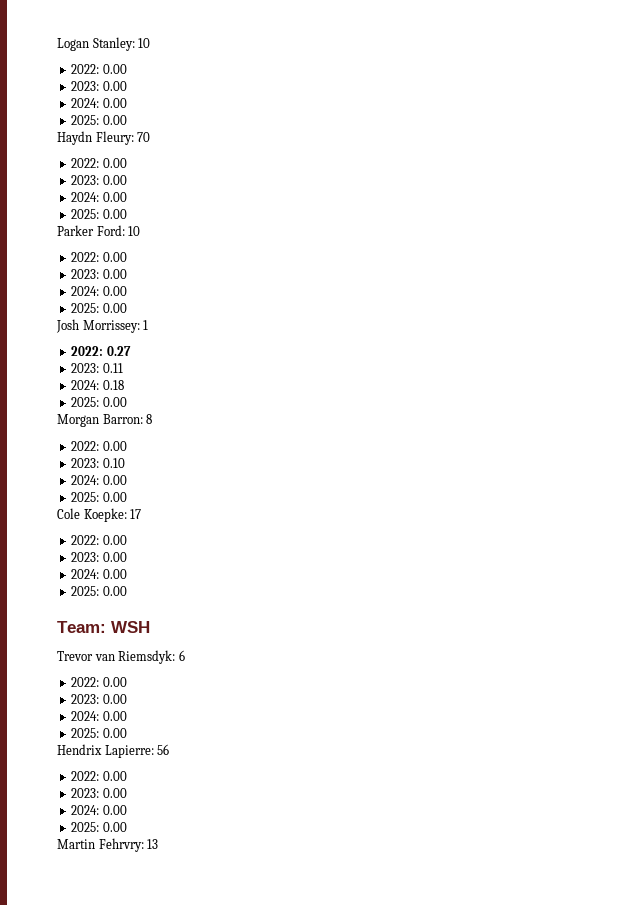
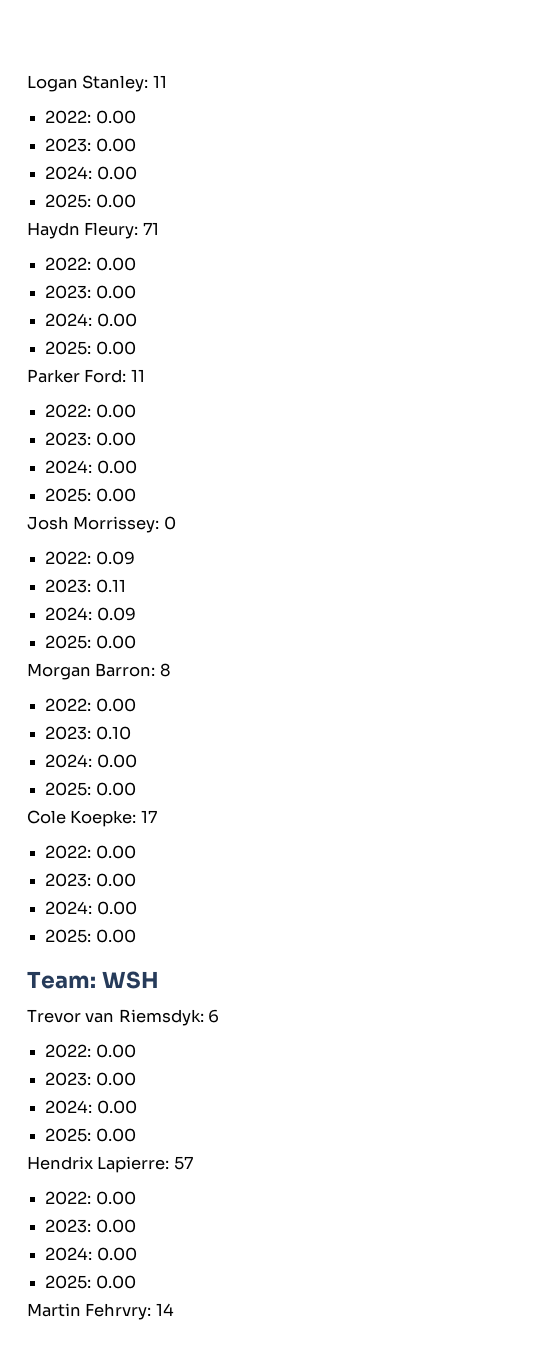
[138,38,151,48] 10 -> [152,75,167,88] 11
[137,132,151,142] 70 -> [142,222,159,235] 71
[128,226,141,236] 10 -> [130,369,145,382] 11
[143,320,149,330] [71,346,131,356] 1 // 2022: 0.27 -> [163,516,176,530] [45,551,135,565] 0 // 2022: 0.09
[102,380,124,390] 0.18 -> [96,607,136,621] 0.09
[157,744,170,755] 56 -> [173,1156,193,1170] 57
[147,839,159,849] 13 -> [155,1303,174,1316] 14

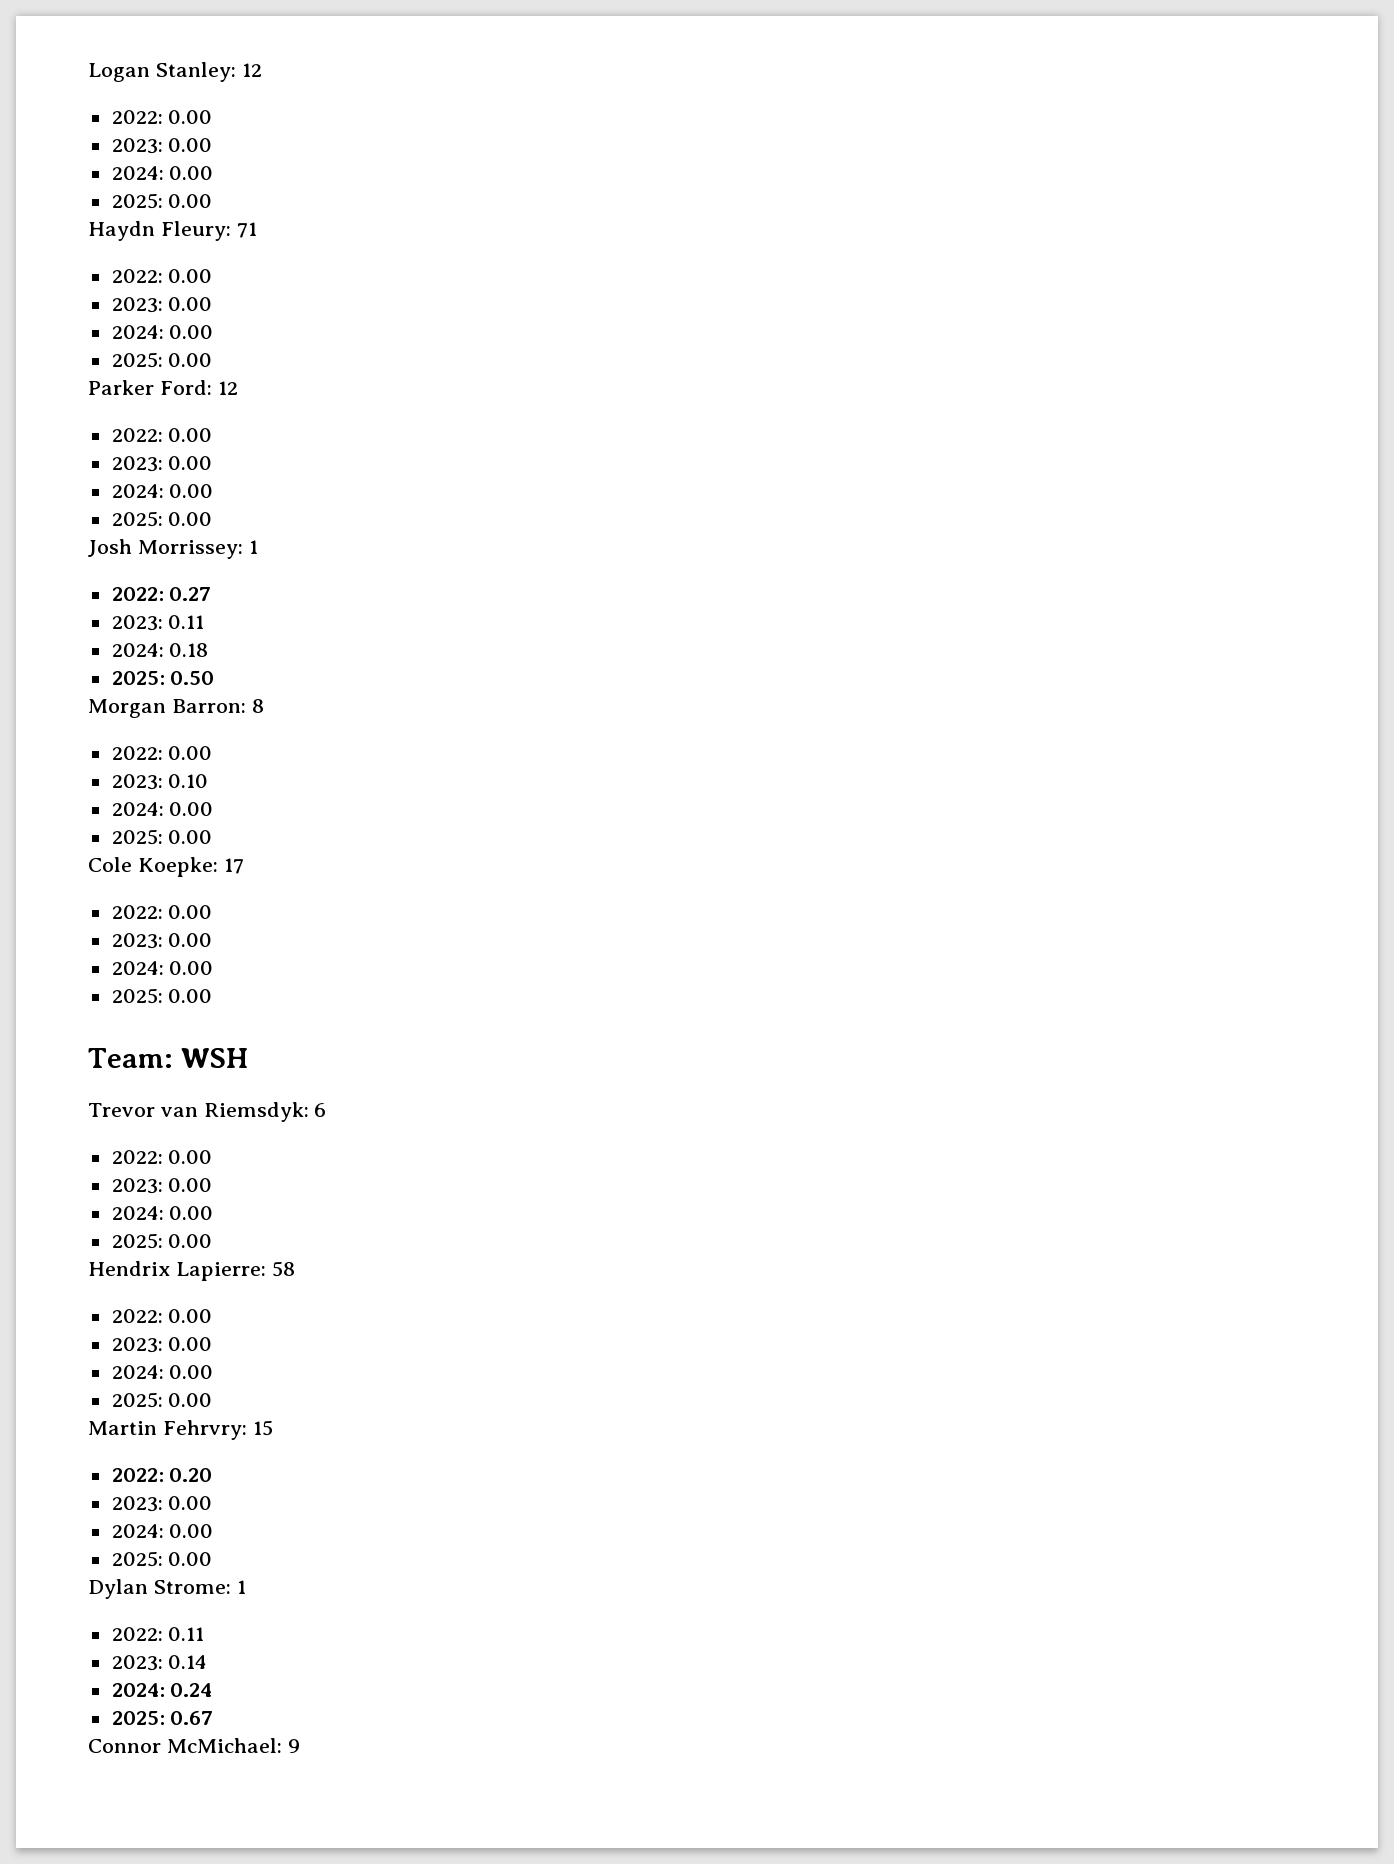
[152,75,167,88] 11 -> [241,63,262,77] 12
[130,369,145,382] 11 -> [217,381,238,395] 12
[163,516,176,530] [45,551,135,565] 0 // 2022: 0.09 -> [248,540,258,554] [111,587,212,601] 1 // 2022: 0.27
[96,607,136,621] [45,635,136,649] 0.09 // 2025: 0.00 -> [169,643,209,657] [111,671,215,685] 0.18 // 2025: 0.50
[173,1156,193,1170] 57 -> [271,1261,295,1277] 58
[155,1303,174,1316] 14 -> [252,1420,273,1436] [111,1468,213,1482] [111,1496,213,1512] [111,1524,214,1538] [111,1551,213,1567] [88,1579,246,1599] [111,1627,205,1641] [111,1655,208,1671] [111,1683,213,1697] [111,1711,214,1725] [88,1738,300,1753] 15 // 2022: 0.20 // 2023: 0.00 // 2024: 0.00 // 2025: 0.00 // Dylan Strome: 1 // 2022: 0.11 // 2023: 0.14 // 2024: 0.24 // 2025: 0.67 // Connor McMichael: 9

